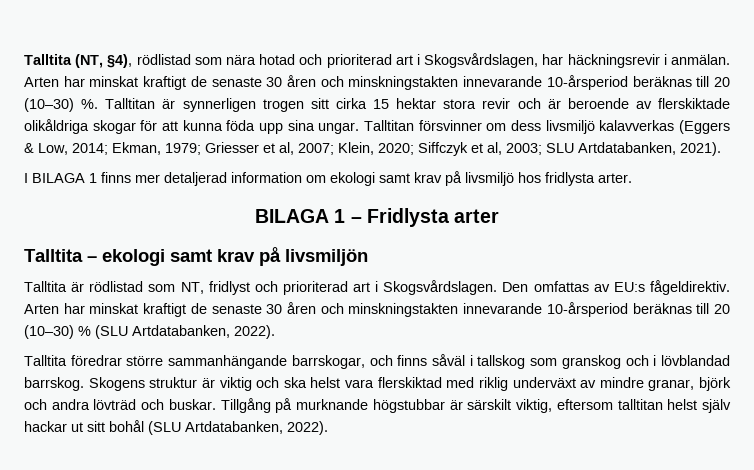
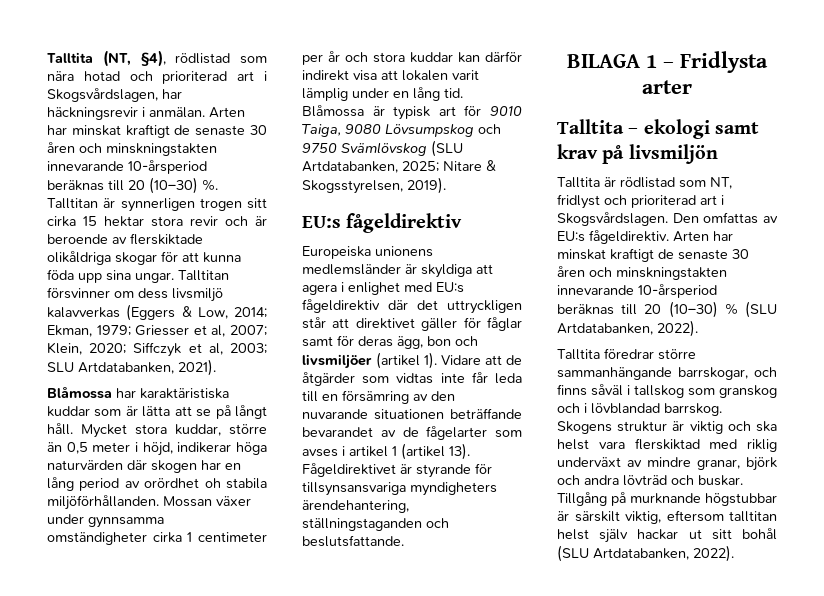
[24,171,632,186] I BILAGA 1 finns mer detaljerad information om ekologi samt krav på livsmiljö hos fridlysta arter. -> [47,387,229,399] [47,405,267,419] [47,423,267,438] [47,442,267,456] [47,460,241,473] [47,477,267,491] [47,495,251,510] [47,514,164,528] [47,532,267,545] [302,51,522,65] [302,70,479,81] [302,87,463,101] [302,105,522,120] [302,124,501,137] [302,140,463,157] [302,160,496,173] [302,177,446,194] [302,213,463,233] [302,246,433,259] [302,264,493,278] [302,282,464,295] [302,299,522,314] [302,317,522,331] [302,335,478,349] [302,352,522,369] [302,372,522,386] [302,390,455,404] [302,408,522,420] [302,426,522,440] [302,443,470,460] [302,463,492,478] [302,482,497,496] [302,500,409,513] [302,518,449,531] [302,535,404,547] Blåmossa har karaktäristiska kuddar som är lätta att se på långt håll. Mycket stora kuddar, större än 0,5 meter i höjd, indikerar höga naturvärden där skogen har en lång period av orördhet oh stabila miljöförhållanden. Mossan växer under gynnsamma omständigheter cirka 1 centimeter per år och stora kuddar kan därför indirekt visa att lokalen varit lämplig under en lång tid. Blåmossa är typisk art för 9010 Taiga, 9080 Lövsumpskog och 9750 Svämlövskog (SLU Artdatabanken, 2025; Nitare & Skogsstyrelsen, 2019). // EU:s fågeldirektiv // Europeiska unionens medlemsländer är skyldiga att agera i enlighet med EU:s fågeldirektiv där det uttryckligen står att direktivet gäller för fåglar samt för deras ägg, bon och livsmiljöer (artikel 1). Vidare att de åtgärder som vidtas inte får leda till en försämring av den nuvarande situationen beträffande bevarandet av de fågelarter som avses i artikel 1 (artikel 13). Fågeldirektivet är styrande för tillsynsansvariga myndigheters ärendehantering, ställningstaganden och beslutsfattande.

